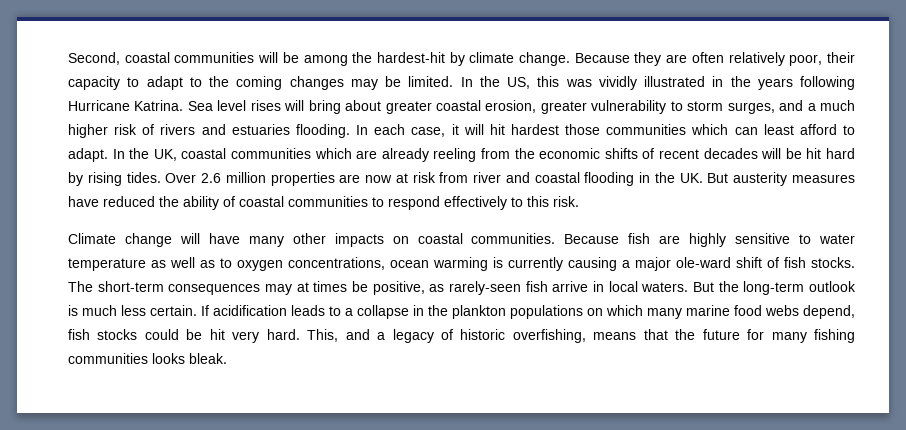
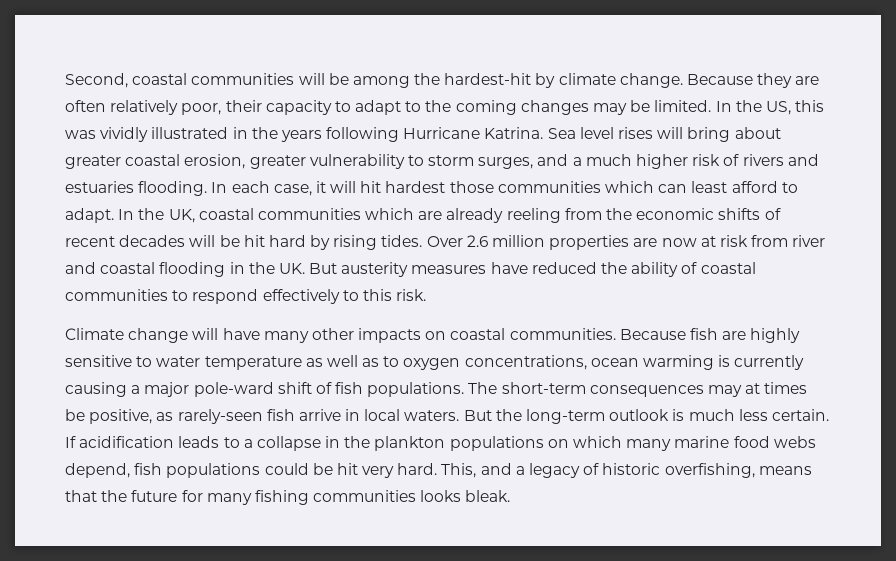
[676,257,731,268] ole-ward -> [193,382,274,397] pole-ward
[811,257,855,268] stocks. -> [367,382,465,397] populations.
[97,329,138,340] stocks -> [166,463,261,478] populations

